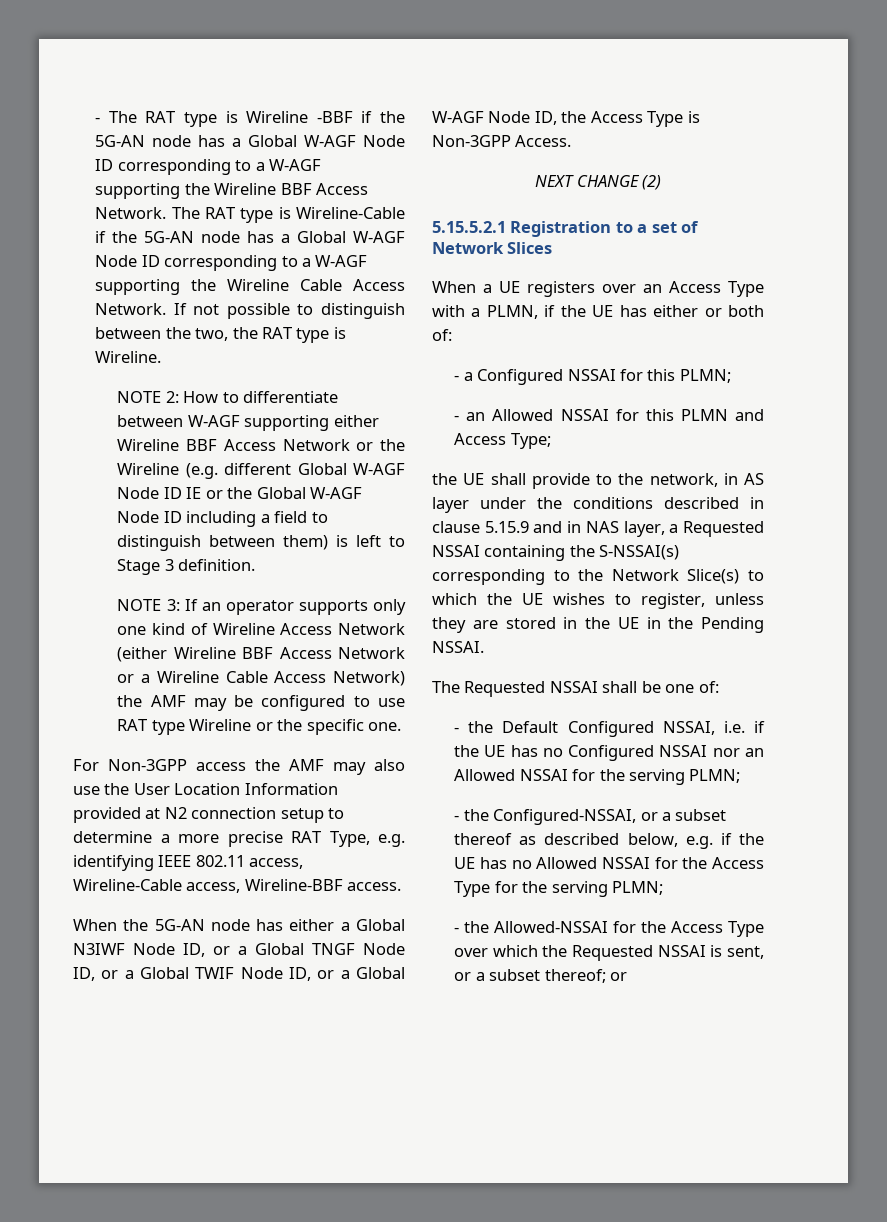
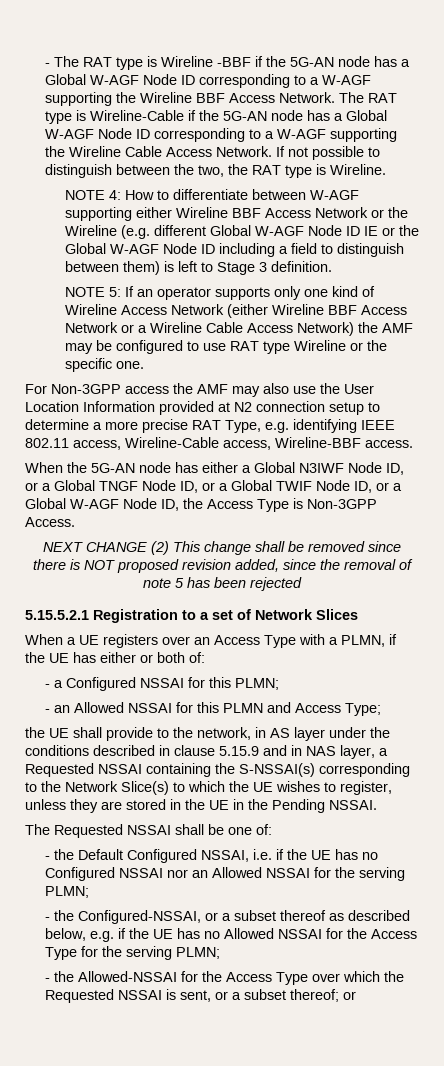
[165,391,179,403] 2: -> [108,190,121,200] 4:
[166,599,180,611] 3: -> [108,287,121,297] 5:
(661, 182) none -> [173,541,401,555] [33,559,413,573] [143,577,302,591] This change shall be removed since there is NOT proposed revision added, since the removal of note 5 has been rejected

